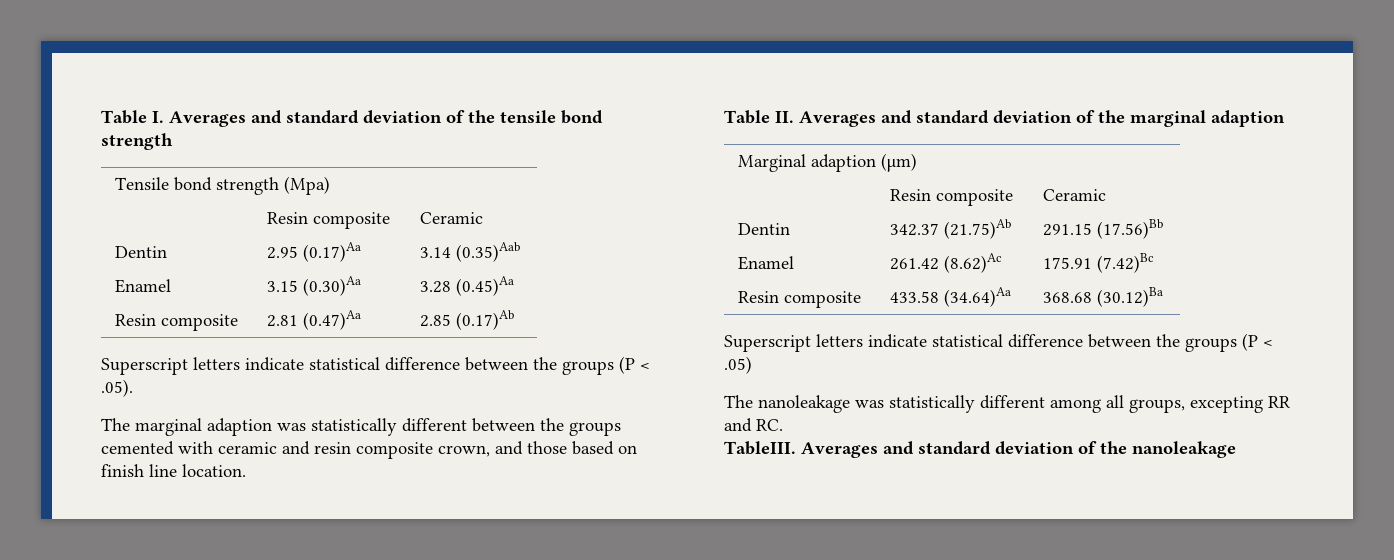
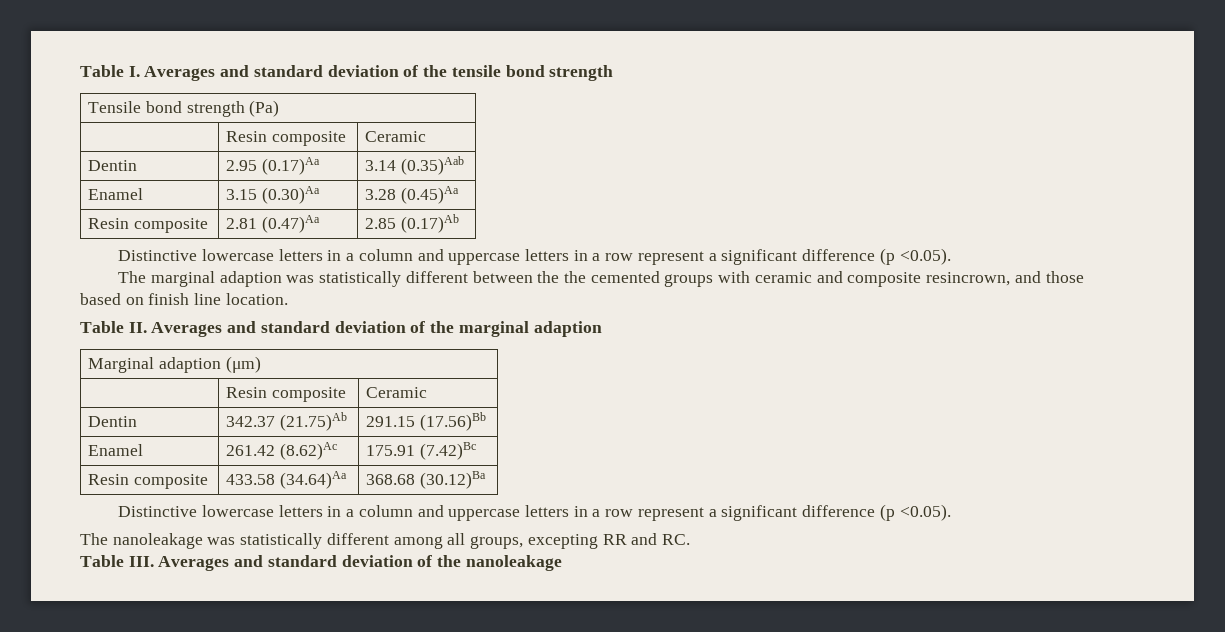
[283,176,330,195] (Mpa) -> [249,100,280,117] (Pa)
[101,356,650,375] [101,379,133,397] Superscript letters indicate statistical difference between the groups (P < .05). -> [118,248,951,265] Distinctive lowercase letters in a column and uppercase letters in a row represent a significant difference (p <0.05).
[569,422,621,436] [101,441,490,459] groups cemented with ceramic and resin composite crown, -> [564,271,1011,287] the cemented groups with ceramic and composite resincrown,
[724,333,1273,352] [724,356,752,374] Superscript letters indicate statistical difference between the groups (P < .05) -> [118,504,951,521] Distinctive lowercase letters in a column and uppercase letters in a row represent a significant difference (p <0.05).
[724,441,796,455] TableIII. -> [80,555,154,567] Table III.

